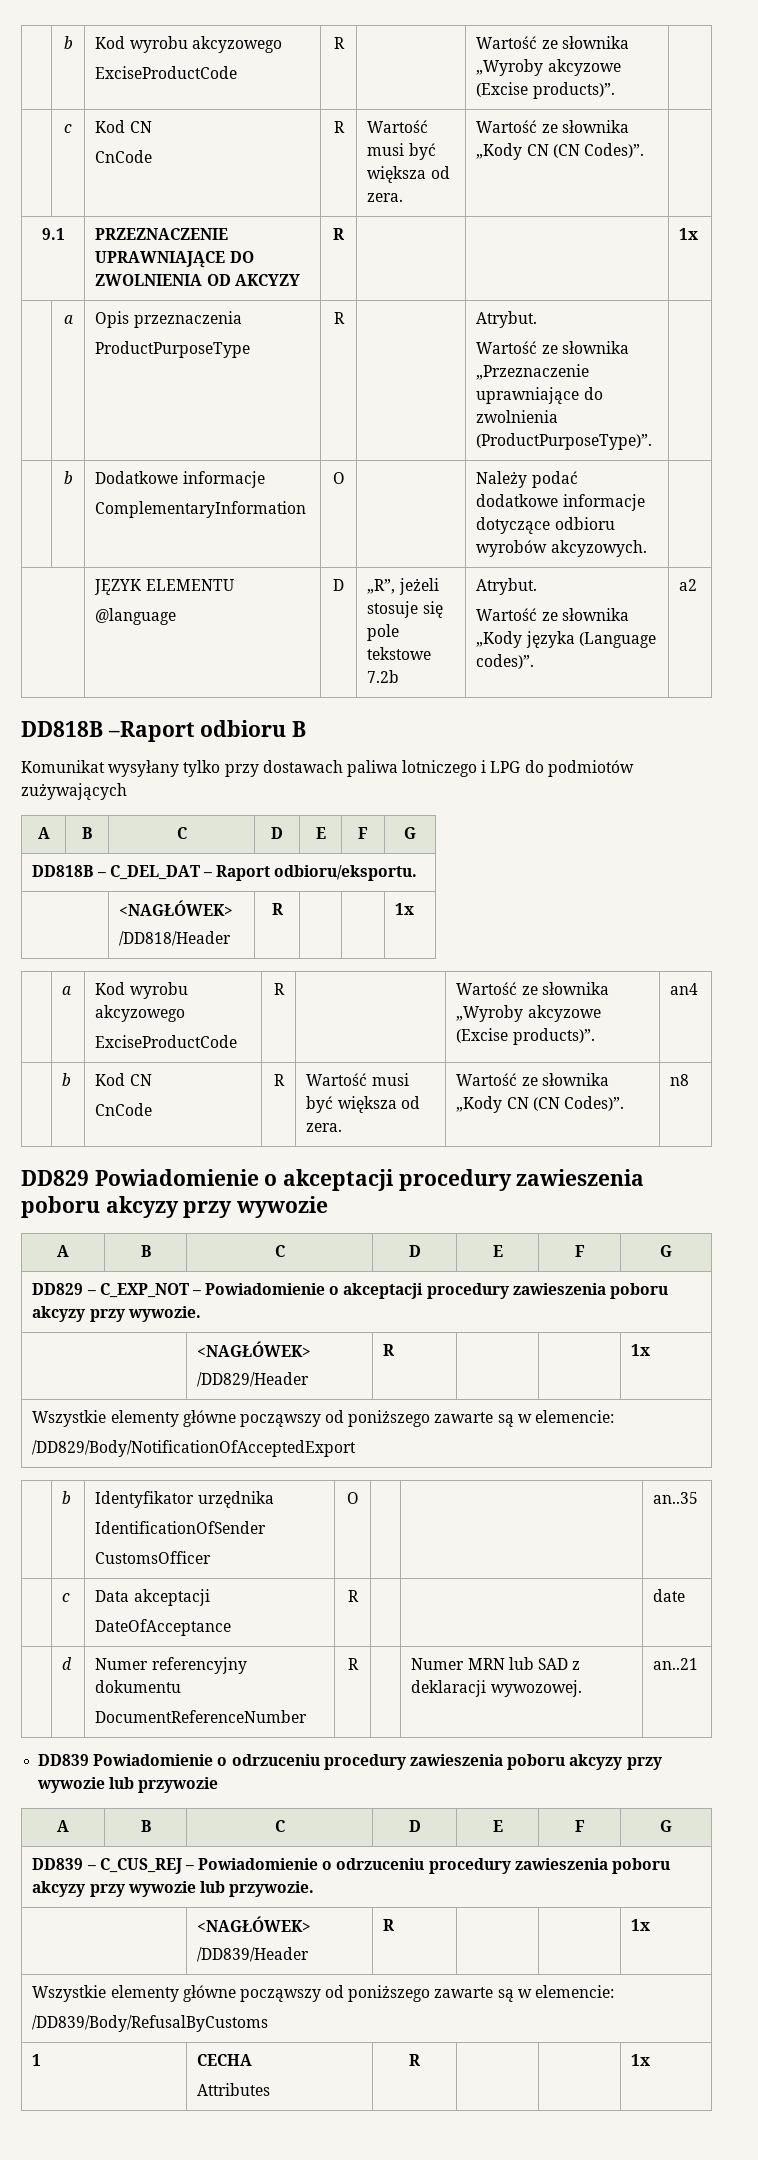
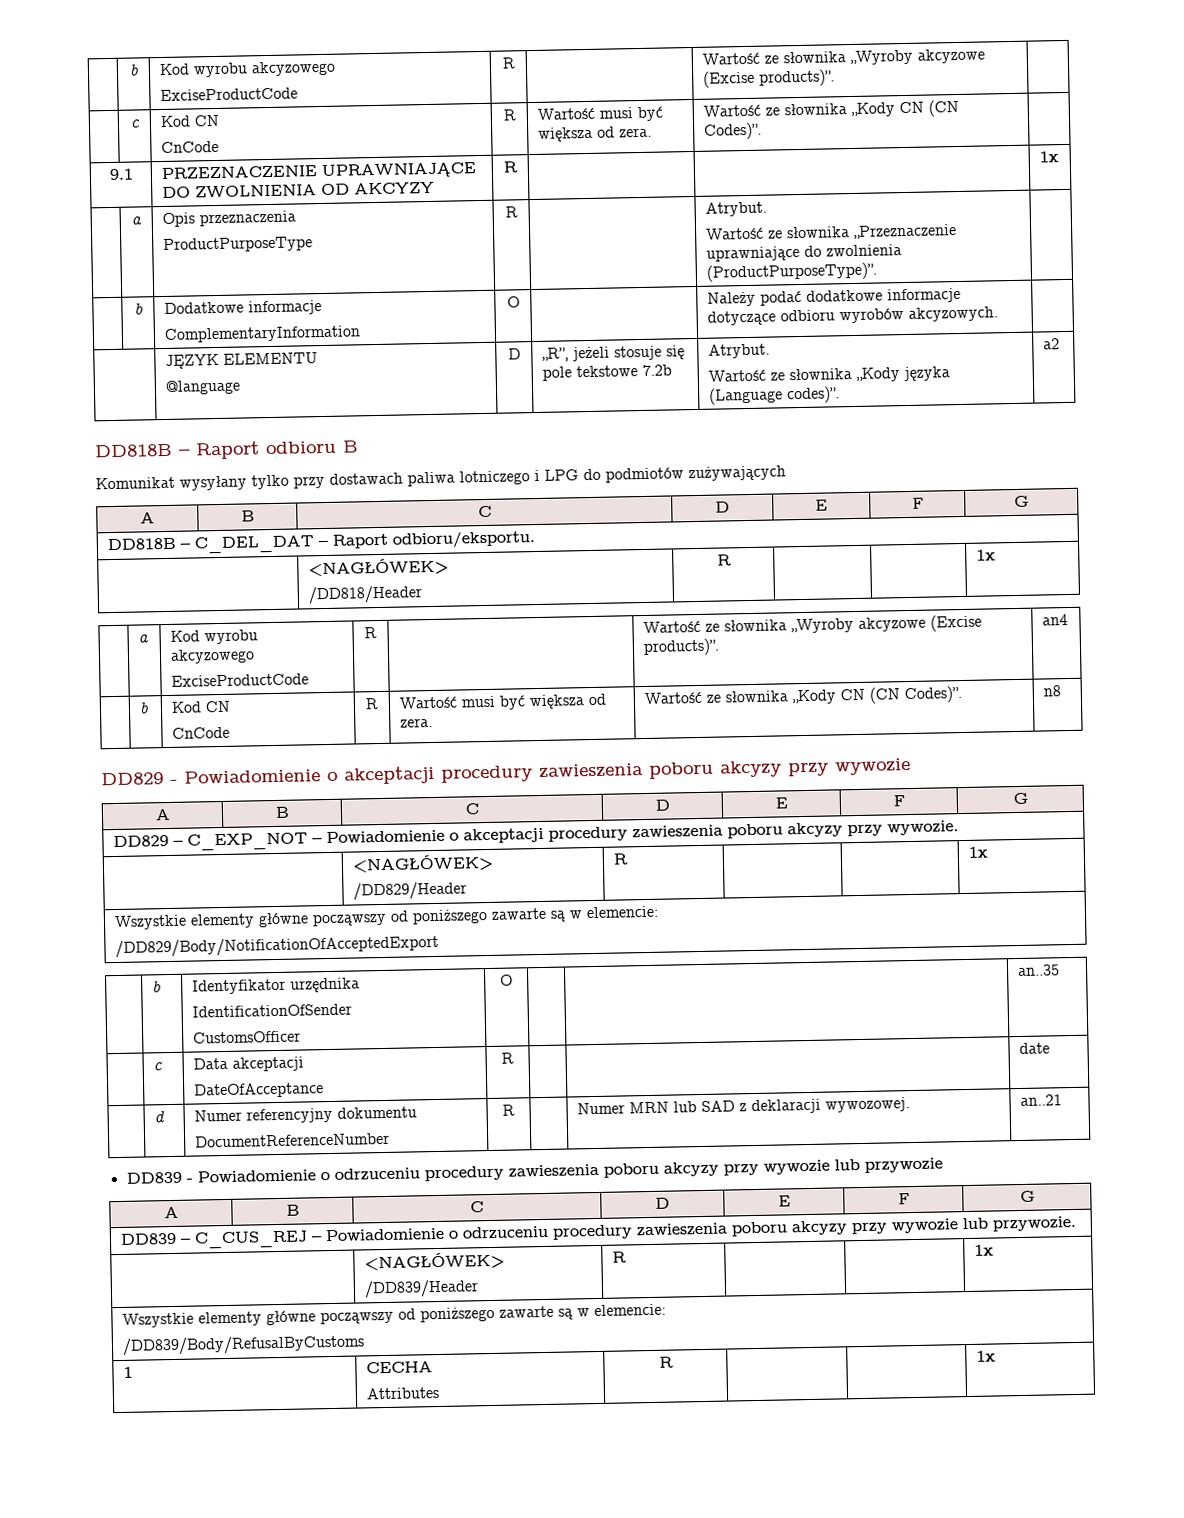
[107,721,195,742] –Raport -> [179,441,260,460] – Raport
(89, 1178) none -> [170,779,178,784] -
(90, 1760) none -> [185,1178,193,1183] -

